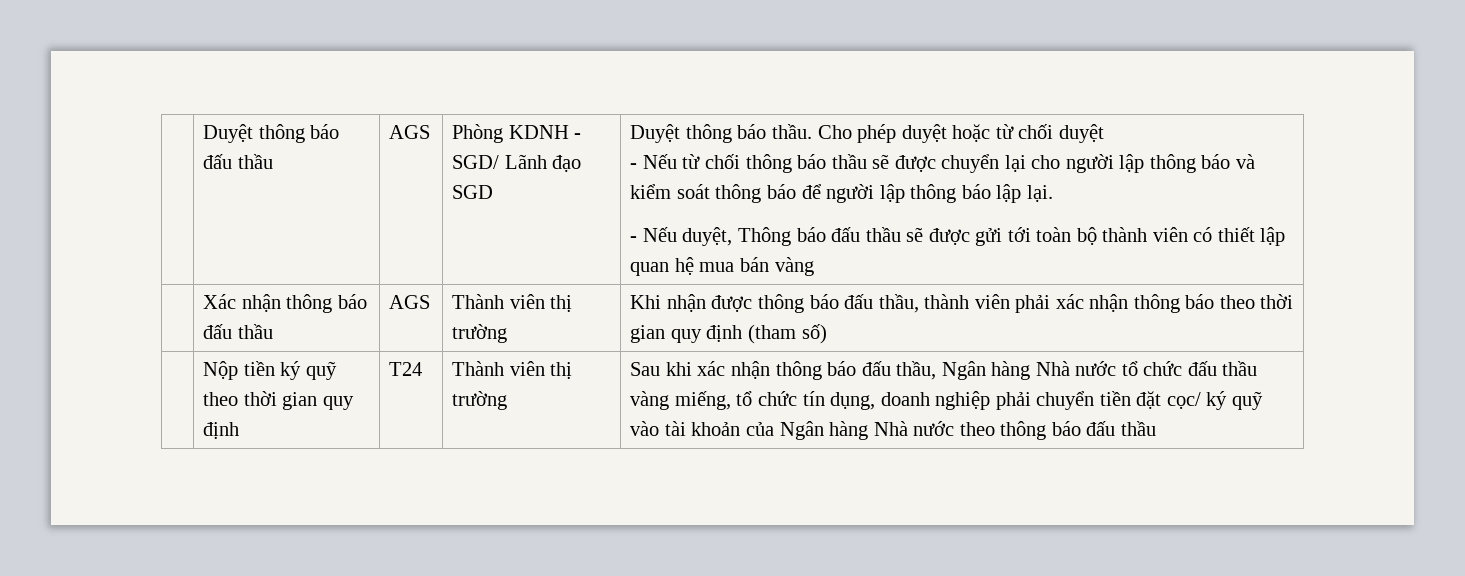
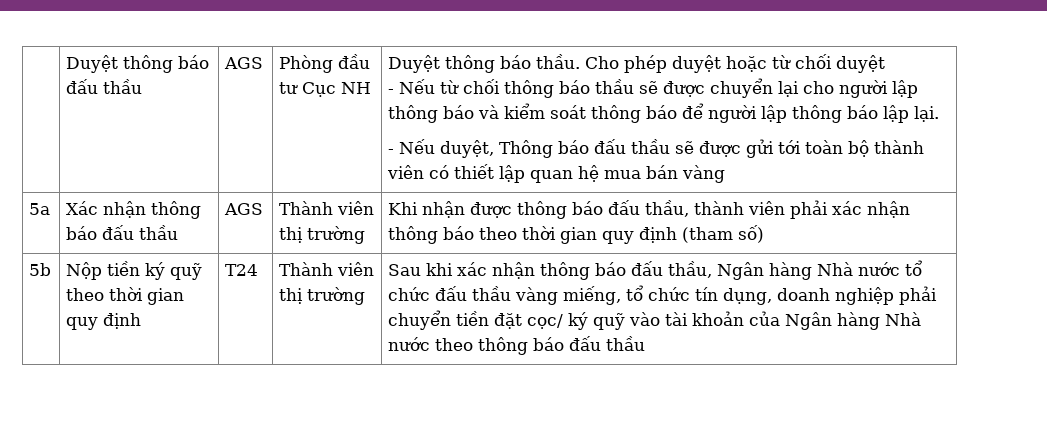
[508,125,582,139] [452,154,582,172] [452,185,494,199] KDNH - SGD/ Lãnh đạo SGD -> [338,54,371,69] [279,82,372,97] đầu tư Cục NH
(814, 266) none -> [29,203,51,215] 5a
(827, 334) none -> [29,263,52,276] 5b

